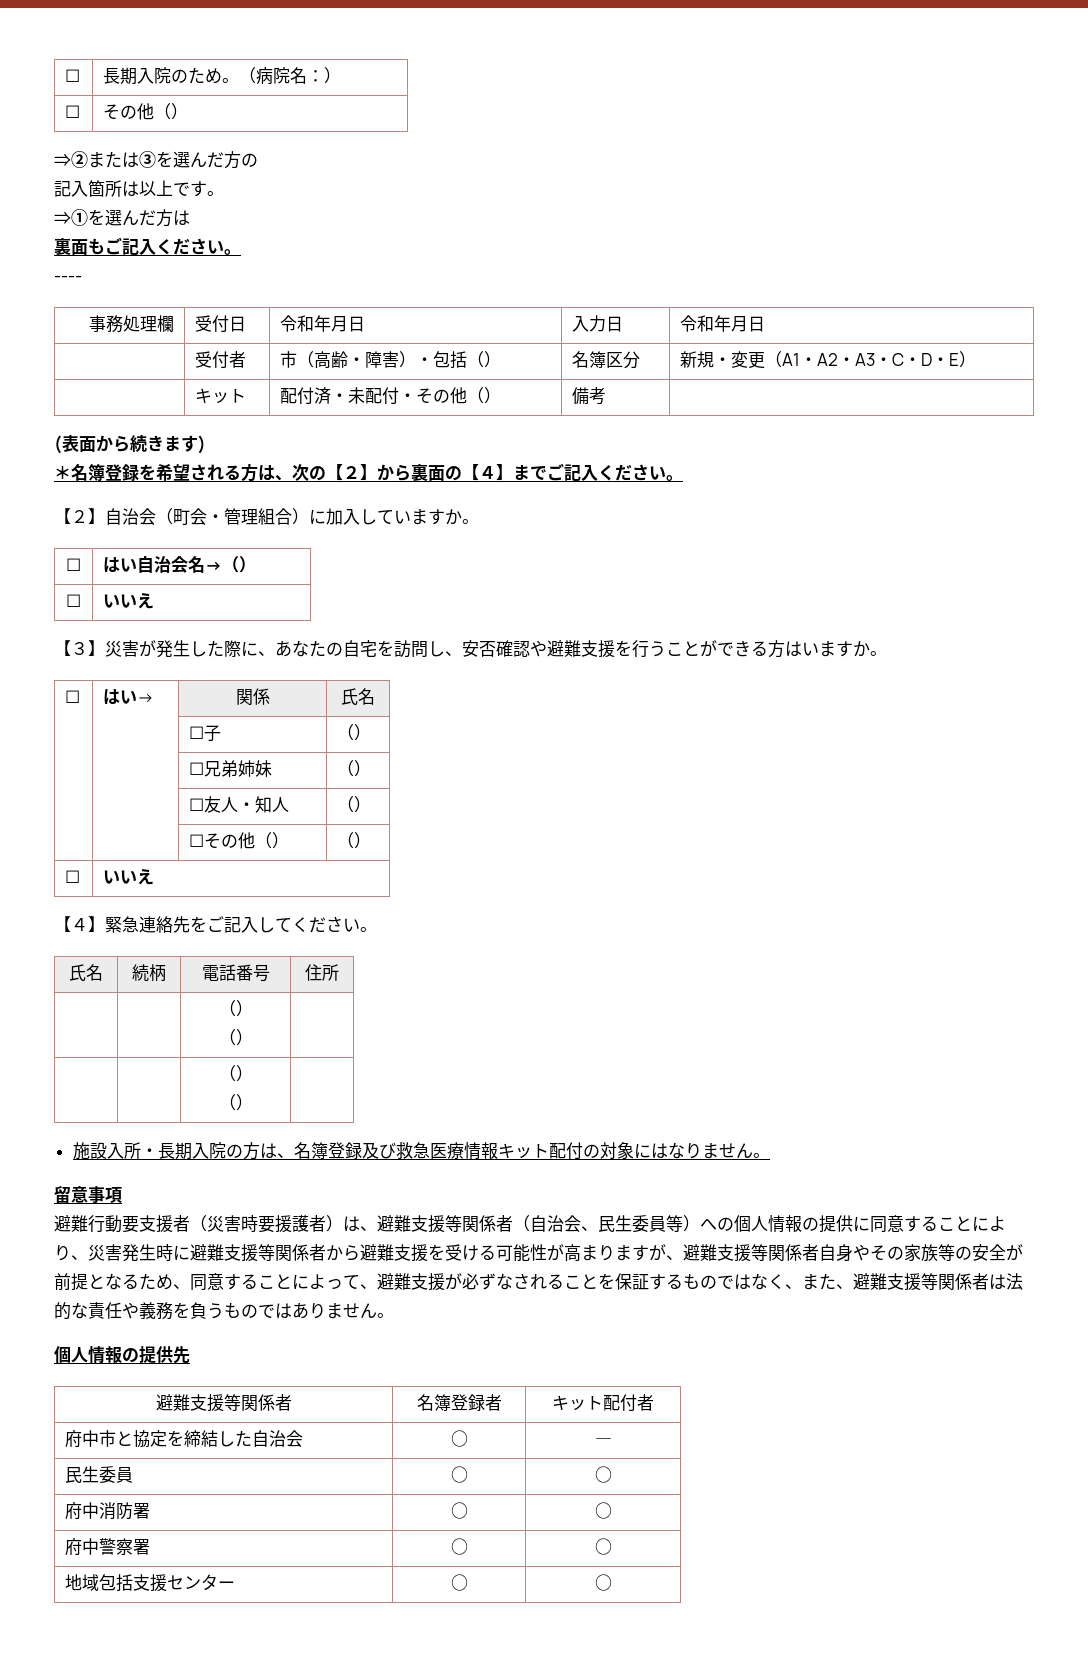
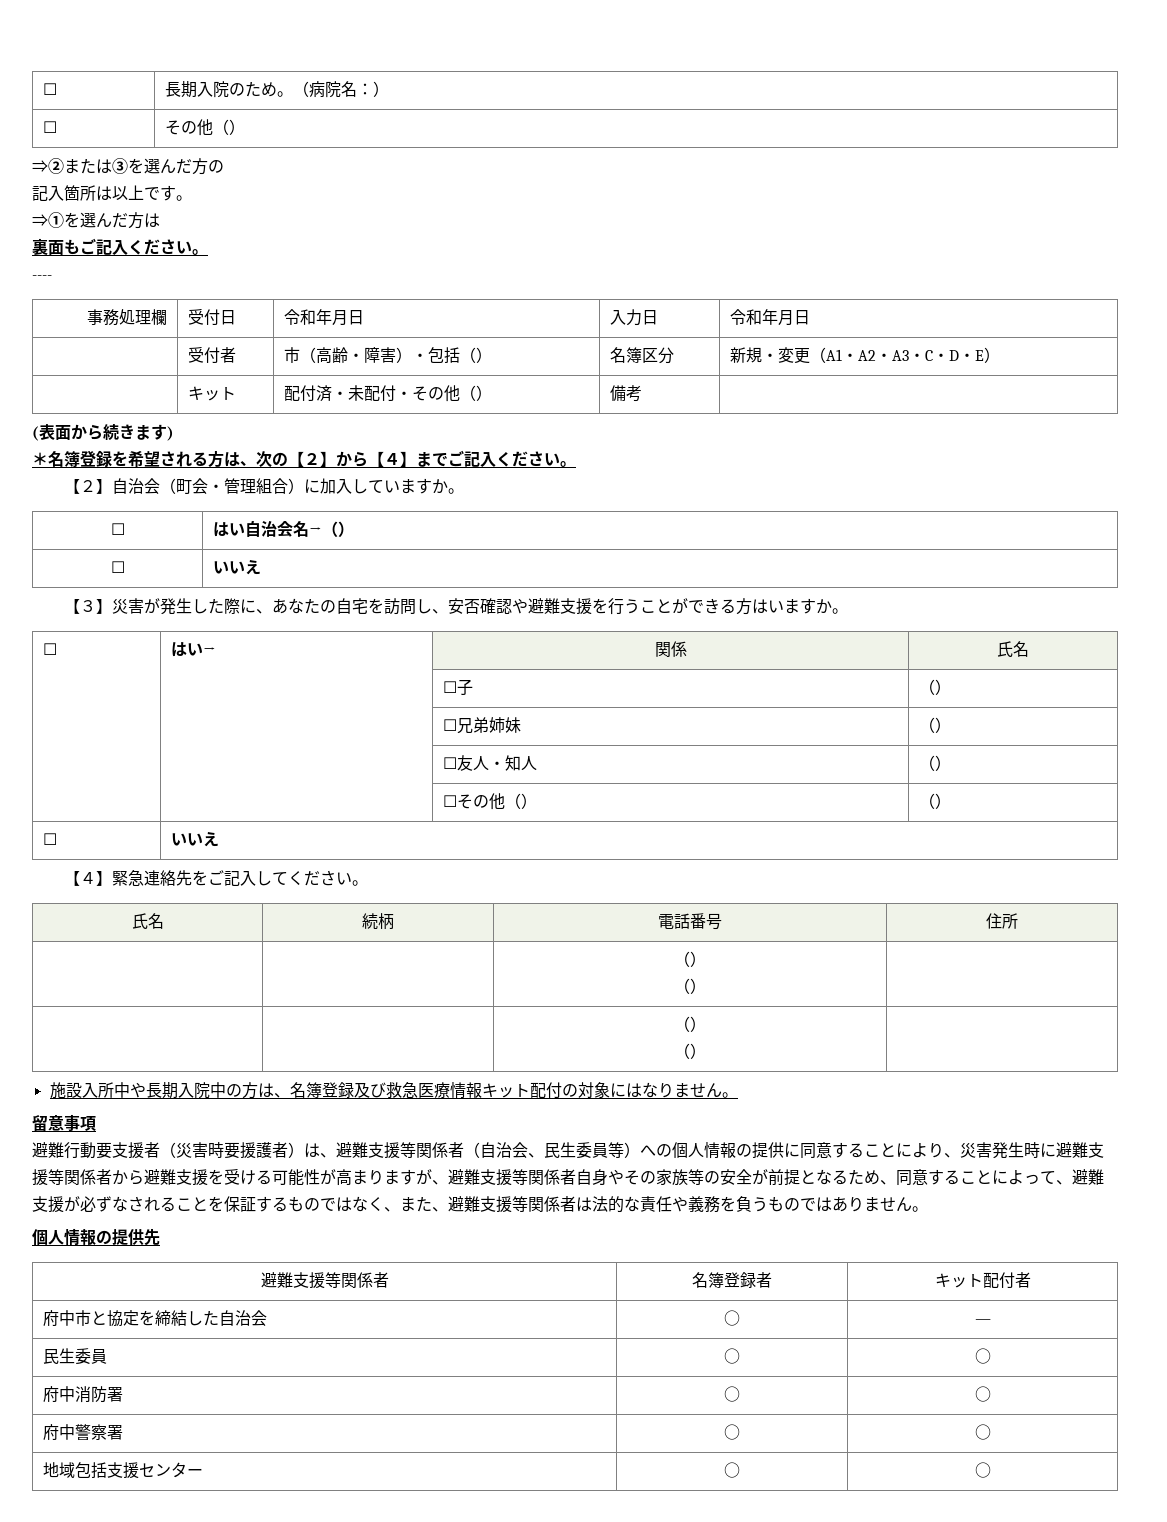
[411,463,462,481] 裏面の -> (368, 459) none
[140,1142,226,1160] ・長期入院 -> [113,1082,226,1099] 中や長期入院中

